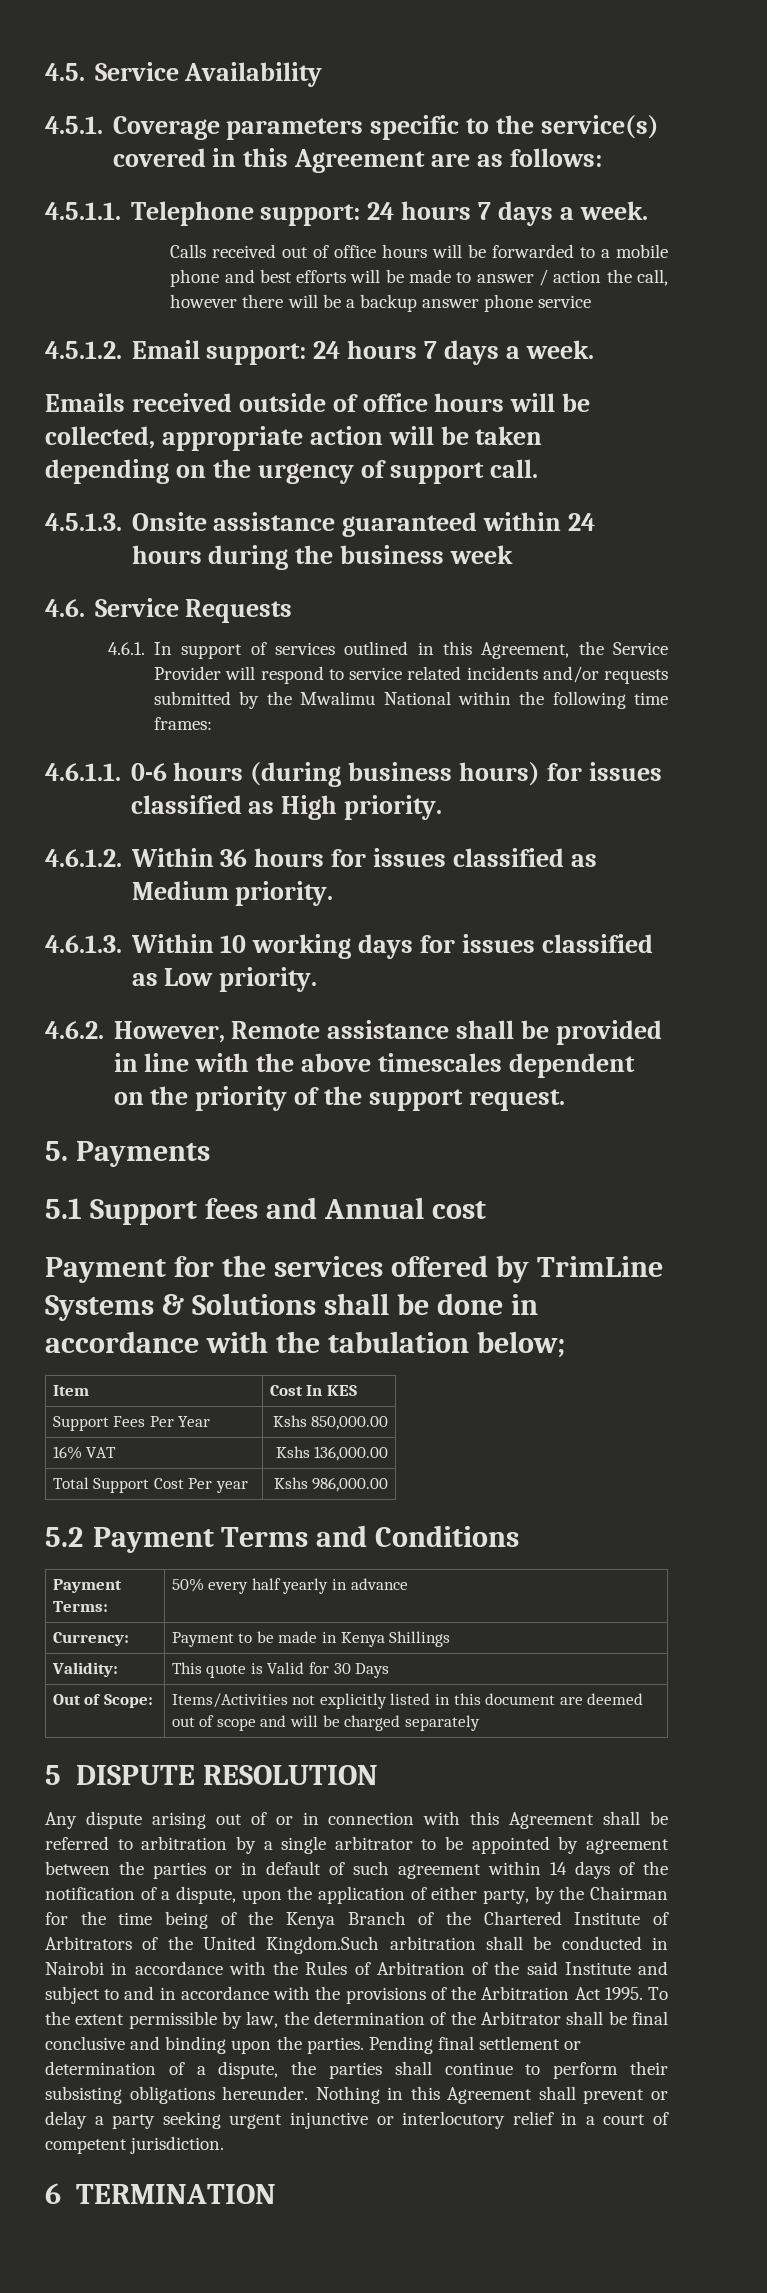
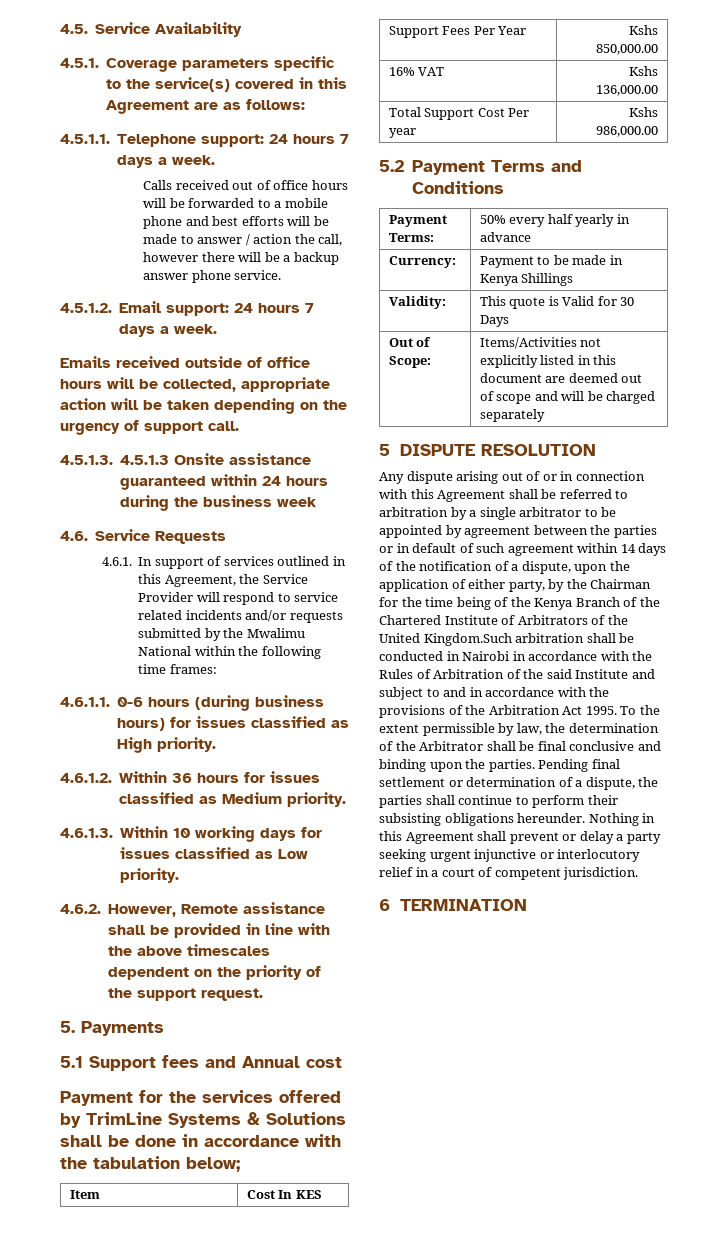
[538,295,592,308] service -> [234,270,282,280] service.
(122, 522) none -> [119,455,169,465] 4.5.1.3

